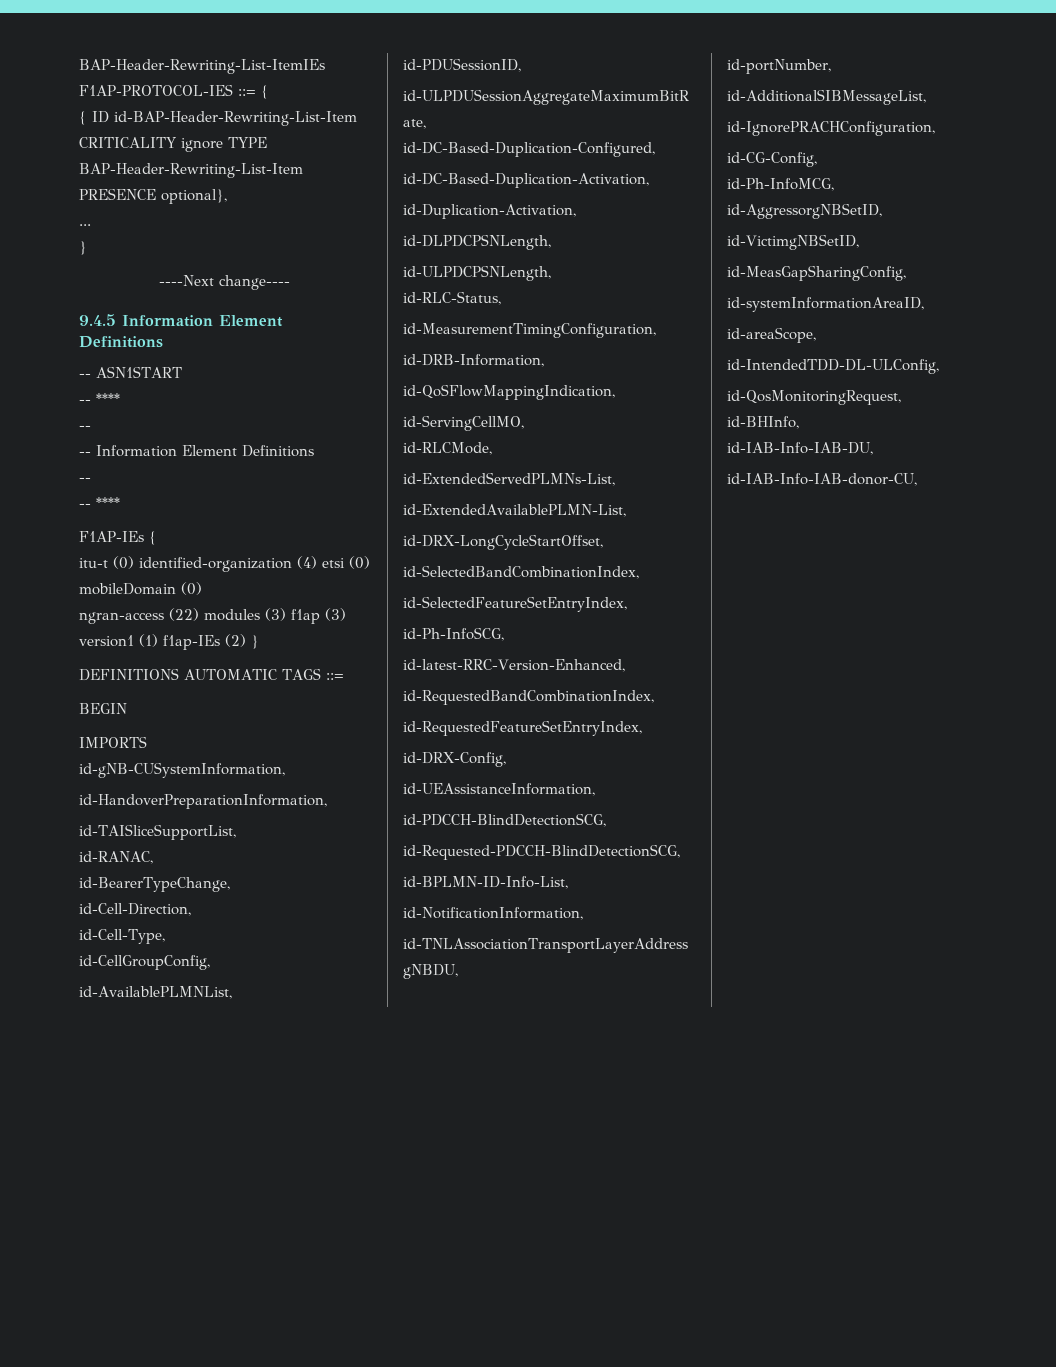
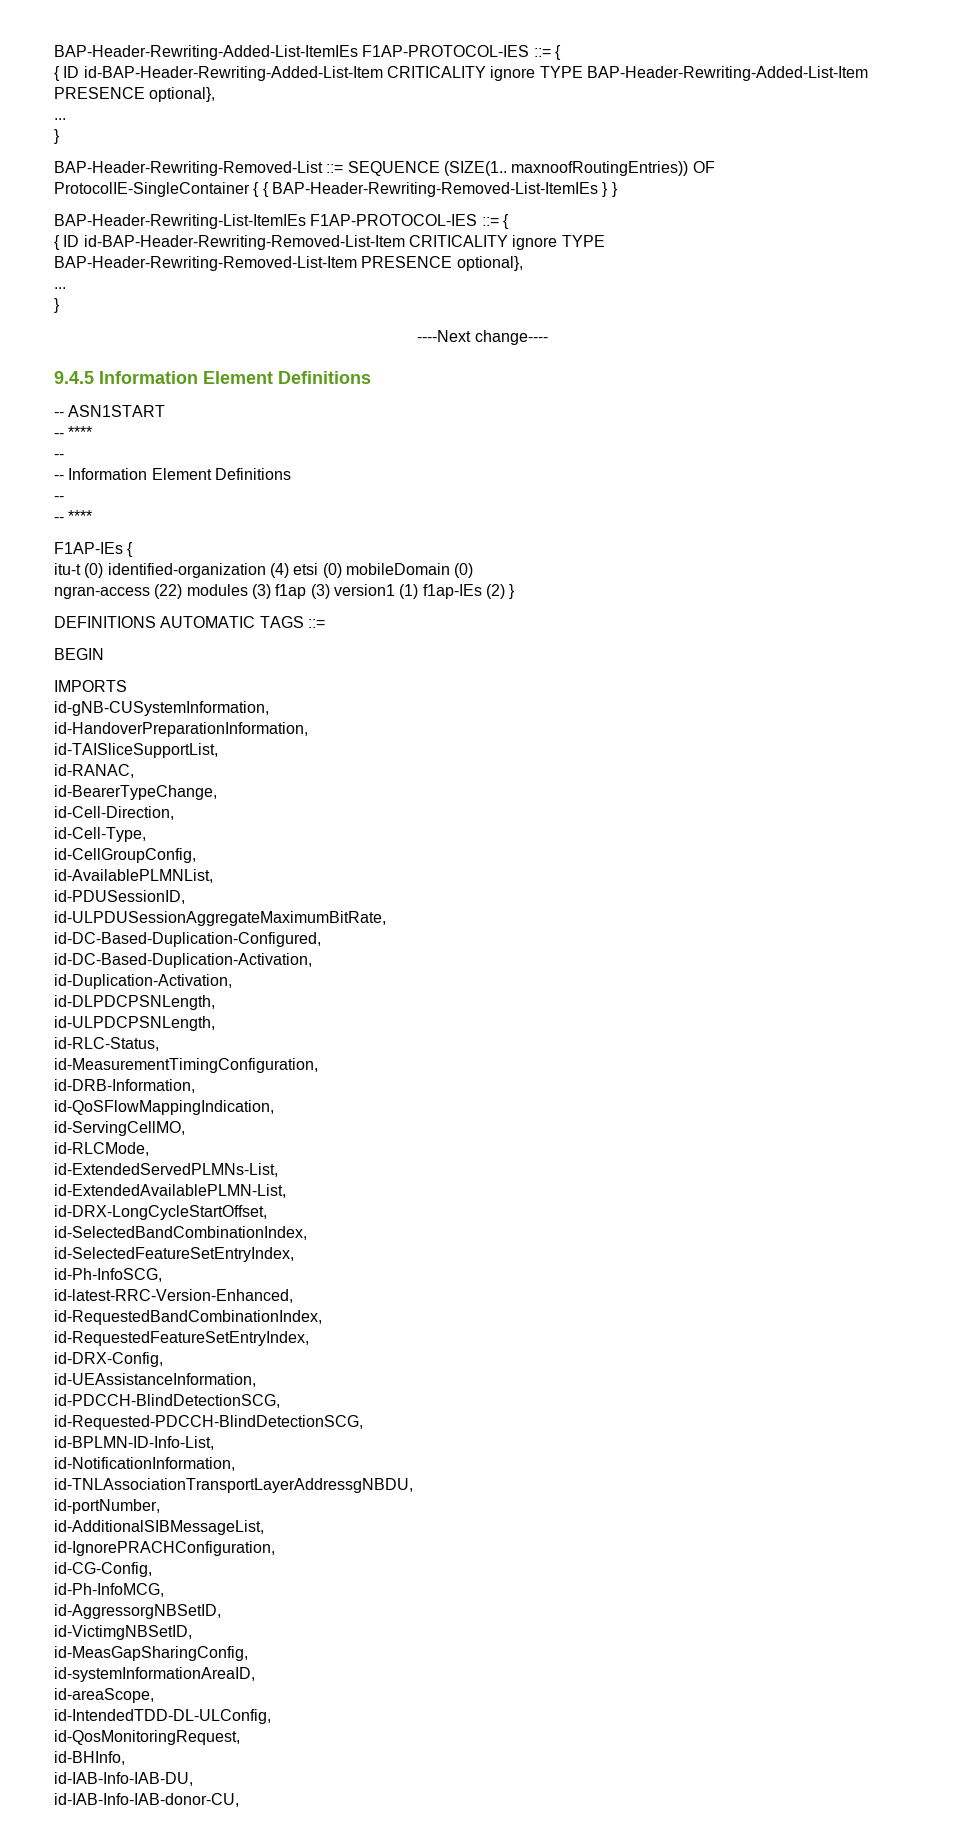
(79, 66) none -> [54,45,561,60] [54,66,868,81] [54,87,216,102] [54,118,66,120] [54,129,60,144] [54,161,715,176] [54,182,618,197] BAP-Header-Rewriting-Added-List-ItemIEs F1AP-PROTOCOL-IES ::= { // { ID id-BAP-Header-Rewriting-Added-List-Item CRITICALITY ignore TYPE BAP-Header-Rewriting-Added-List-Item PRESENCE optional}, // ... // } // BAP-Header-Rewriting-Removed-List ::= SEQUENCE (SIZE(1.. maxnoofRoutingEntries)) OF ProtocolIE-SingleContainer { { BAP-Header-Rewriting-Removed-List-ItemIEs } } //
[114,111,357,126] [79,137,267,152] [79,163,303,178] id-BAP-Header-Rewriting-List-Item CRITICALITY ignore TYPE BAP-Header-Rewriting-List-Item -> [83,235,605,250] [54,256,357,271] id-BAP-Header-Rewriting-Removed-List-Item CRITICALITY ignore TYPE BAP-Header-Rewriting-Removed-List-Item

